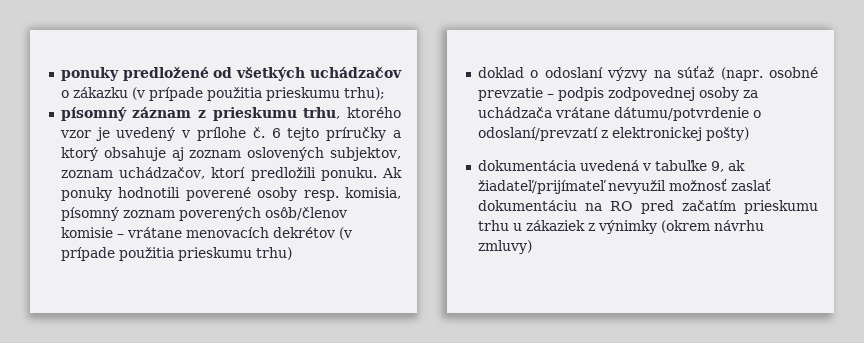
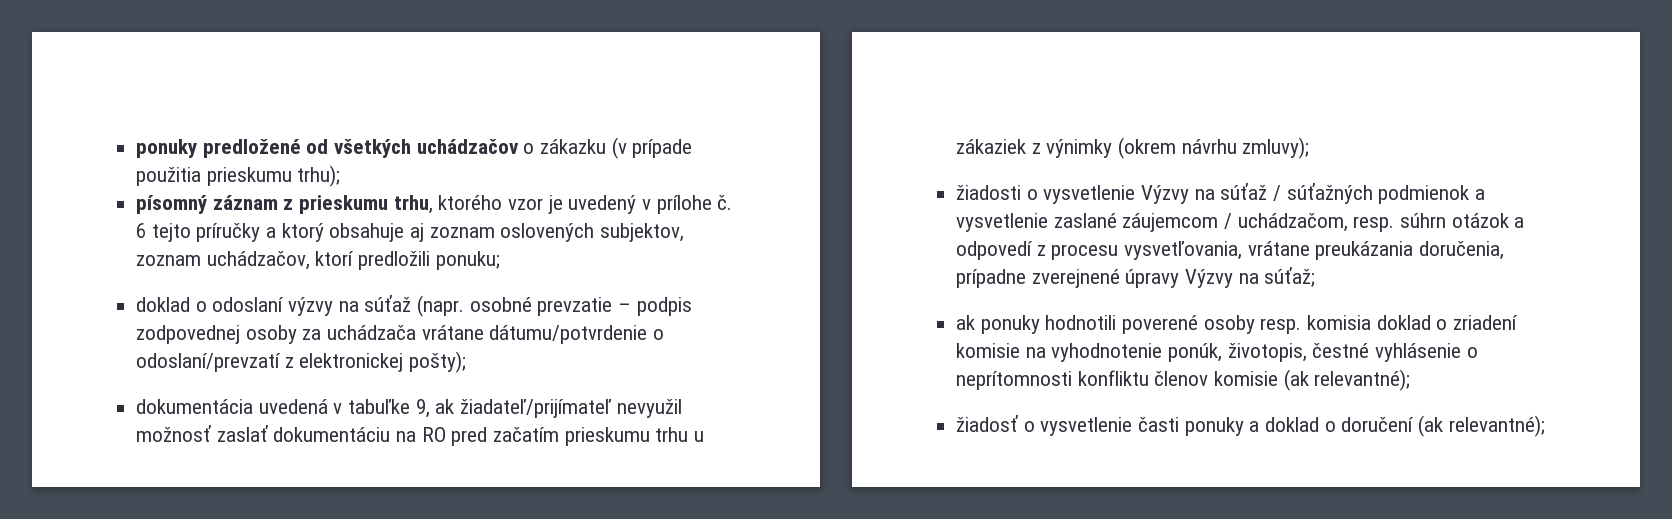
[320,167,402,181] [60,187,401,201] [60,207,347,221] [60,227,352,240] [60,247,292,261] ponuku. Ak ponuky hodnotili poverené osoby resp. komisia, písomný zoznam poverených osôb/členov komisie – vrátane menovacích dekrétov (v prípade použitia prieskumu trhu) -> [435,251,500,270] ponuku;
[705,127,749,141] pošty) -> [409,351,467,373] pošty);
[477,240,532,254] zmluvy) -> [1242,137,1310,159] [956,183,1486,204] [956,213,1525,232] [956,241,1505,260] [956,267,1316,288] [956,315,1519,334] [956,343,1478,362] [956,369,1411,391] [956,415,1545,437] zmluvy); // žiadosti o vysvetlenie Výzvy na súťaž / súťažných podmienok a vysvetlenie zaslané záujemcom / uchádzačom, resp. súhrn otázok a odpovedí z procesu vysvetľovania, vrátane preukázania doručenia, prípadne zverejnené úpravy Výzvy na súťaž; // ak ponuky hodnotili poverené osoby resp. komisia doklad o zriadení komisie na vyhodnotenie ponúk, životopis, čestné vyhlásenie o neprítomnosti konfliktu členov komisie (ak relevantné); // žiadosť o vysvetlenie časti ponuky a doklad o doručení (ak relevantné);

